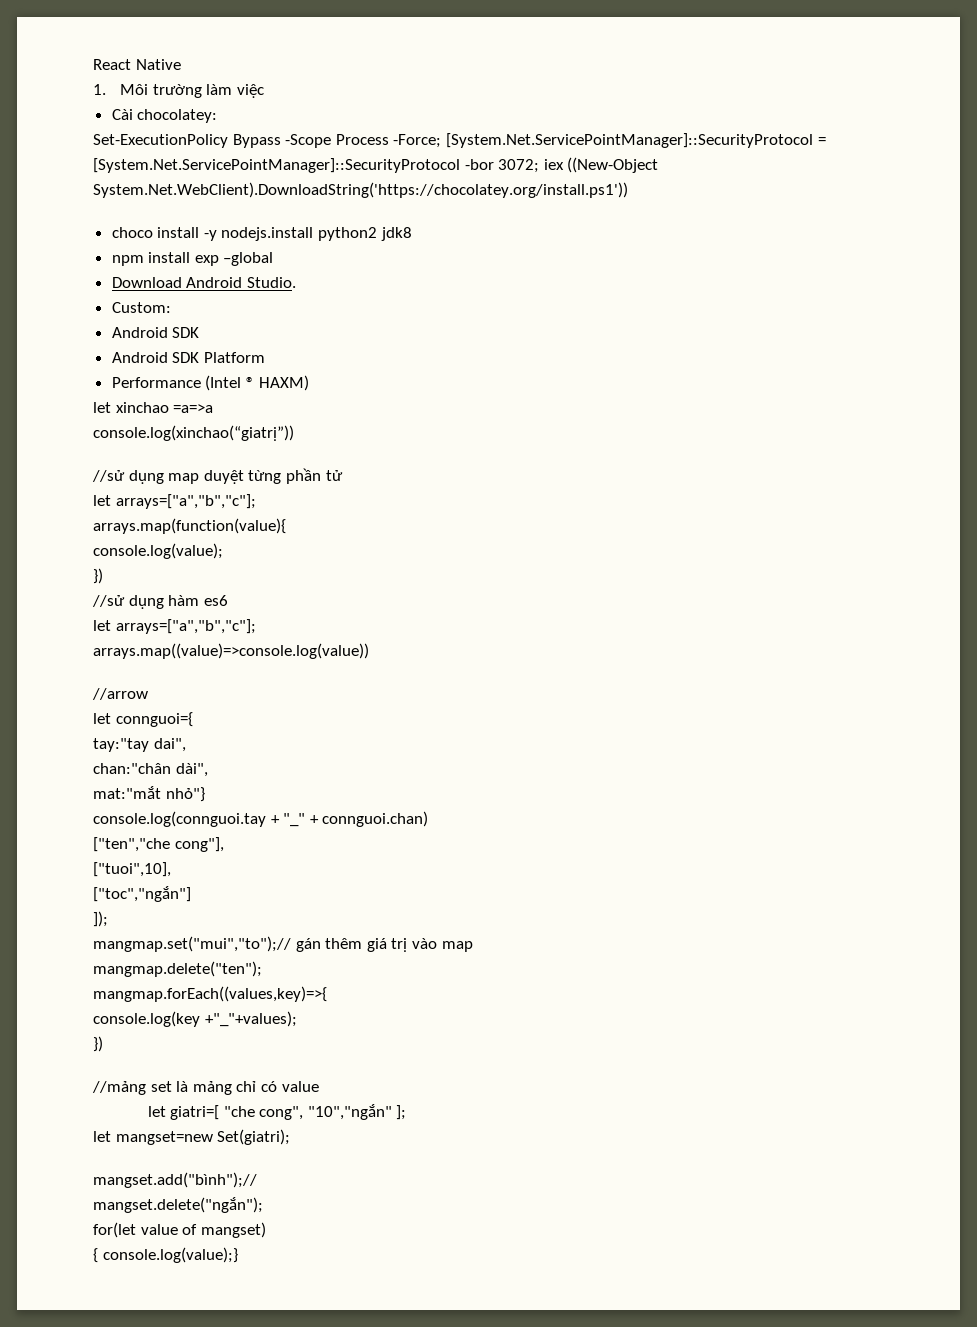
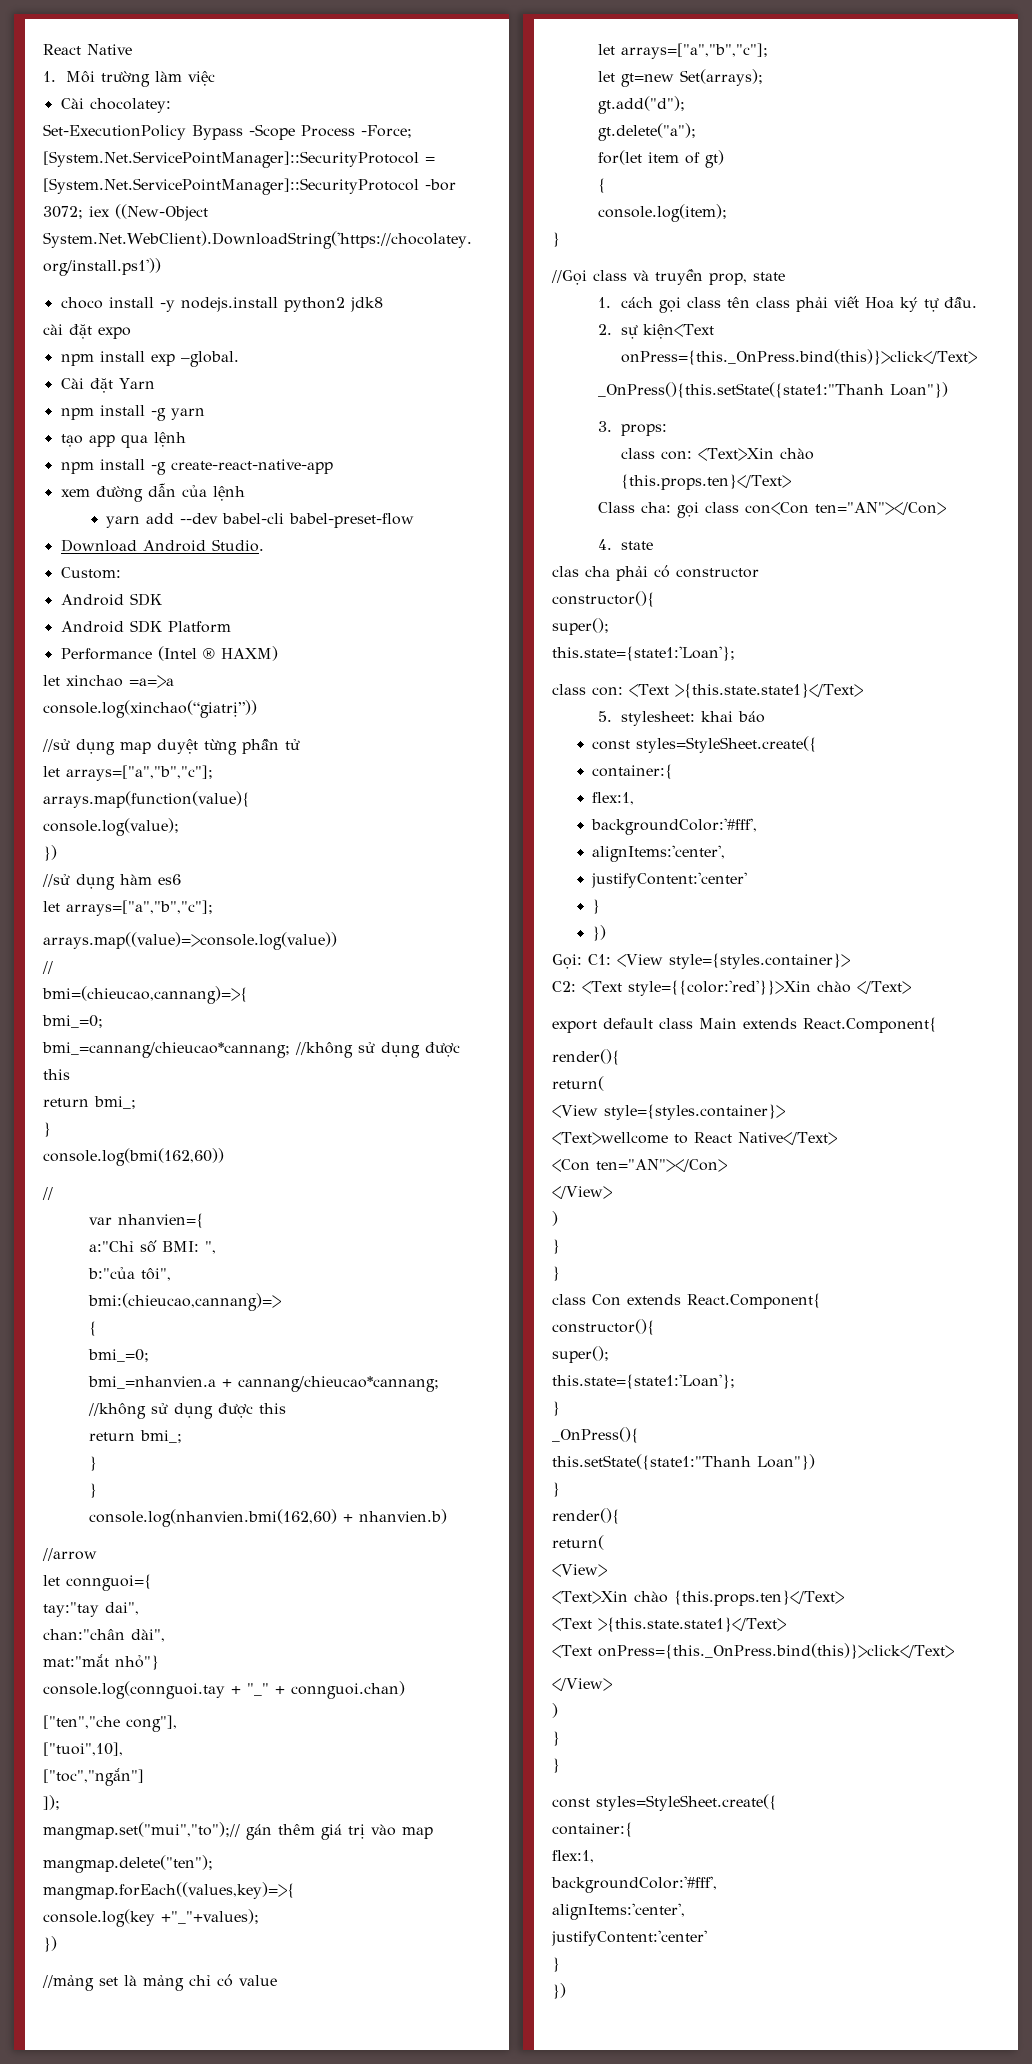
(412, 234) none -> [43,324,131,339] // cài đặt expo
[223,252,274,266] –global -> [180,351,239,367] [60,378,155,393] [60,405,205,421] [60,432,186,448] [60,459,333,475] [60,483,245,502] [106,513,415,528] –global. // Cài đặt Yarn // npm install -g yarn // tạo app qua lệnh // npm install -g create-react-native-app // xem đường dẫn của lệnh // yarn add --dev babel-cli babel-preset-flow
(369, 651) none -> [42,961,53,974] [42,986,248,1004] [42,1015,103,1028] [42,1042,460,1058] [43,1069,70,1080] [43,1096,136,1109] [43,1122,51,1137] [43,1148,224,1166] [42,1187,53,1200] [88,1213,204,1228] [88,1240,216,1254] [87,1267,171,1281] [87,1293,281,1311] [88,1321,97,1336] [87,1349,149,1362] [87,1376,439,1392] [87,1403,286,1419] [88,1430,182,1443] [88,1456,97,1471] [88,1483,97,1498] [88,1509,447,1527] // // // bmi=(chieucao,cannang)=>{ // bmi_=0; // bmi_=cannang/chieucao*cannang; //không sử dụng được this // return bmi_; // } // console.log(bmi(162,60)) // // // var nhanvien={ // a:"Chỉ số BMI: ", // b:"của tôi", // bmi:(chieucao,cannang)=> // { // bmi_=0; // bmi_=nhanvien.a + cannang/chieucao*cannang; //không sử dụng được this // return bmi_; // } // } // console.log(nhanvien.bmi(162,60) + nhanvien.b)
[170,1104,407,1120] [93,1129,291,1145] [93,1172,257,1188] [93,1197,263,1213] [93,1222,266,1238] [93,1247,238,1263] giatri=[ "che cong", "10","ngắn" ]; // let mangset=new Set(giatri); // mangset.add("bình");// // mangset.delete("ngắn"); // for(let value of mangset) // { console.log(value);} -> [620,43,768,59] [597,69,763,87] [597,96,685,114] [597,123,696,141] [597,150,724,168] [597,178,606,193] [597,204,727,222] [552,232,560,247] [551,269,785,285] [597,296,977,313] [597,324,714,339] [620,349,977,365] [597,382,948,398] [597,421,667,436] [620,448,814,461] [620,474,791,490] [597,502,946,518] [597,539,653,550] [552,565,759,581] [552,591,655,607] [552,618,609,635] [552,646,735,661] [552,683,863,698] [597,711,765,726] [592,736,818,753] [592,764,674,779] [592,792,635,805] [591,818,758,835] [592,845,726,862] [591,872,748,888] [592,899,601,914] [592,925,607,941] [552,953,850,969] [552,980,911,996] [552,1017,937,1033] [552,1049,620,1065] [552,1076,604,1091] [552,1104,785,1120] [552,1132,837,1145] [552,1159,727,1172] [552,1186,612,1199] [552,1211,558,1226] [552,1239,560,1254] [552,1266,560,1281] [552,1293,821,1309] [552,1319,655,1335] [552,1346,609,1363] [552,1374,735,1389] [552,1401,560,1416] [552,1427,639,1443] [552,1454,815,1470] [552,1482,560,1497] [552,1508,620,1524] [552,1535,604,1550] [552,1564,607,1577] [552,1590,844,1606] [552,1617,786,1632] [552,1643,954,1659] [552,1678,612,1691] [552,1703,558,1718] [552,1731,560,1746] [552,1758,560,1773] [552,1794,777,1811] [552,1822,633,1837] [552,1850,594,1863] [551,1876,717,1893] [552,1903,685,1920] [551,1930,707,1946] [552,1957,560,1972] [552,1983,566,1999] arrays=["a","b","c"]; // let gt=new Set(arrays); // gt.add("d"); // gt.delete("a"); // for(let item of gt) // { // console.log(item); // } // //Gọi class và truyền prop, state // 1. cách gọi class tên class phải viết Hoa ký tự đầu. // 2. sự kiện<Text onPress={this._OnPress.bind(this)}>click</Text> // _OnPress(){this.setState({state1:"Thanh Loan"}) // 3. props: // class con: <Text>Xin chào {this.props.ten}</Text> // Class cha: gọi class con<Con ten="AN"></Con> // 4. state // clas cha phải có constructor // constructor(){ // super(); // this.state={state1:'Loan'}; // class con: <Text >{this.state.state1}</Text> // 5. stylesheet: khai báo // const styles=StyleSheet.create({ // container:{ // flex:1, // backgroundColor:'#fff', // alignItems:'center', // justifyContent:'center' // } // }) // Gọi: C1: <View style={styles.container}> // C2: <Text style={{color:'red'}}>Xin chào </Text> // export default class Main extends React.Component{ // render(){ // return( // <View style={styles.container}> // <Text>wellcome to React Native</Text> // <Con ten="AN"></Con> // </View> // ) // } // } // class Con extends React.Component{ // constructor(){ // super(); // this.state={state1:'Loan'}; // } // _OnPress(){ // this.setState({state1:"Thanh Loan"}) // } // render(){ // return( // <View> // <Text>Xin chào {this.props.ten}</Text> // <Text >{this.state.state1}</Text> // <Text onPress={this._OnPress.bind(this)}>click</Text> // </View> // ) // } // } // const styles=StyleSheet.create({ // container:{ // flex:1, // backgroundColor:'#fff', // alignItems:'center', // justifyContent:'center' // } // })

